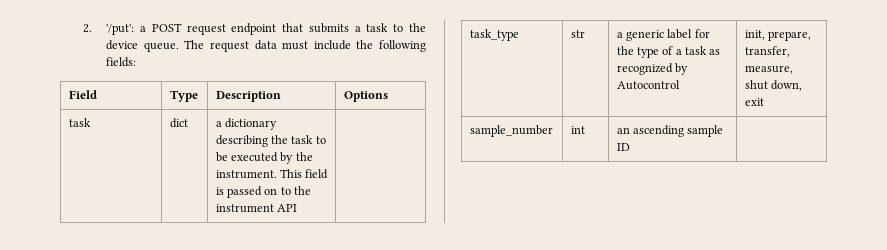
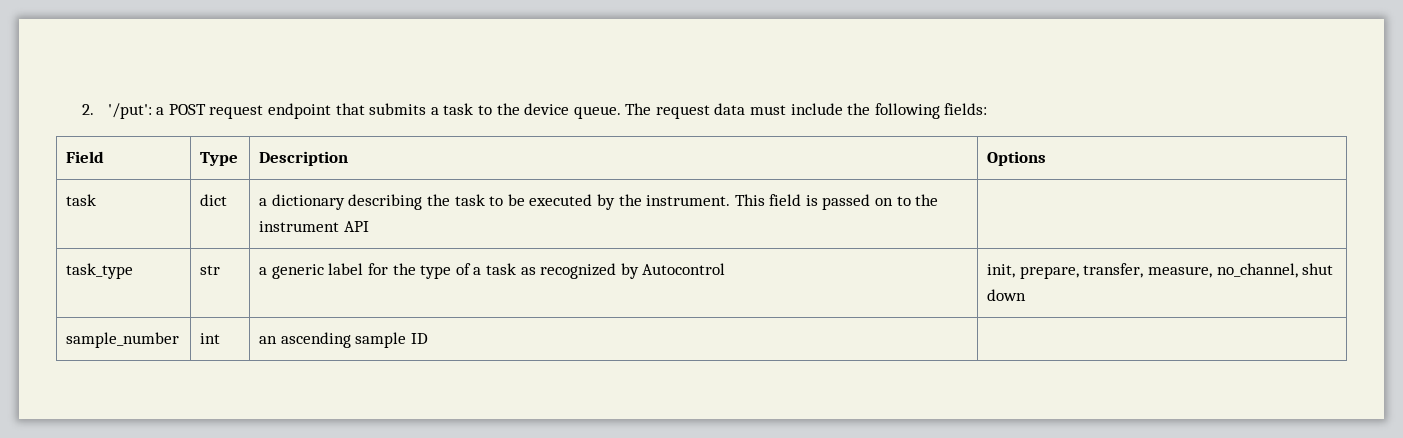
[744,80,802,91] [744,98,764,106] shut down, exit -> [1216,263,1334,278] [987,289,1027,301] no_channel, shut down

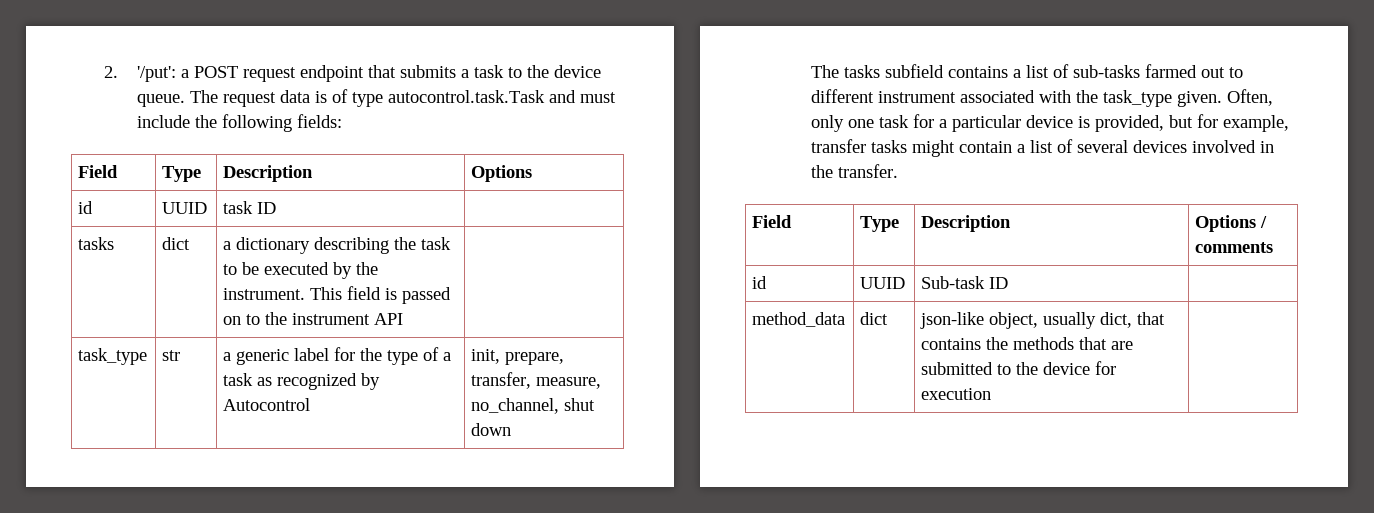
(746, 109) none -> [315,89,577,107] is of type autocontrol.task.Task and
[66,194,97,206] task -> [78,201,94,214] [162,202,208,214] [223,201,277,214] [78,237,115,250] id | UUID | task ID | // tasks
[66,332,180,348] [200,333,221,344] [259,332,428,348] // sample_number | int | an ascending sample ID -> [811,64,1244,78] [811,89,1274,107] [811,114,1290,132] [811,139,1275,157] [811,164,899,178] [752,215,793,228] [860,216,900,232] [921,215,1012,232] [1195,215,1268,232] [1195,242,1274,253] [752,276,768,289] [860,277,906,289] [921,276,1009,289] [752,312,846,327] [860,312,889,325] [920,312,1166,329] [921,337,1134,350] [921,361,1117,375] [921,388,992,400] // The tasks subfield contains a list of sub-tasks farmed out to different instrument associated with the task_type given. Often, only one task for a particular device is provided, but for example, transfer tasks might contain a list of several devices involved in the transfer. // Field | Type | Description | Options / comments // id | UUID | Sub-task ID | // method_data | dict | json-like object, usually dict, that contains the methods that are submitted to the device for execution

